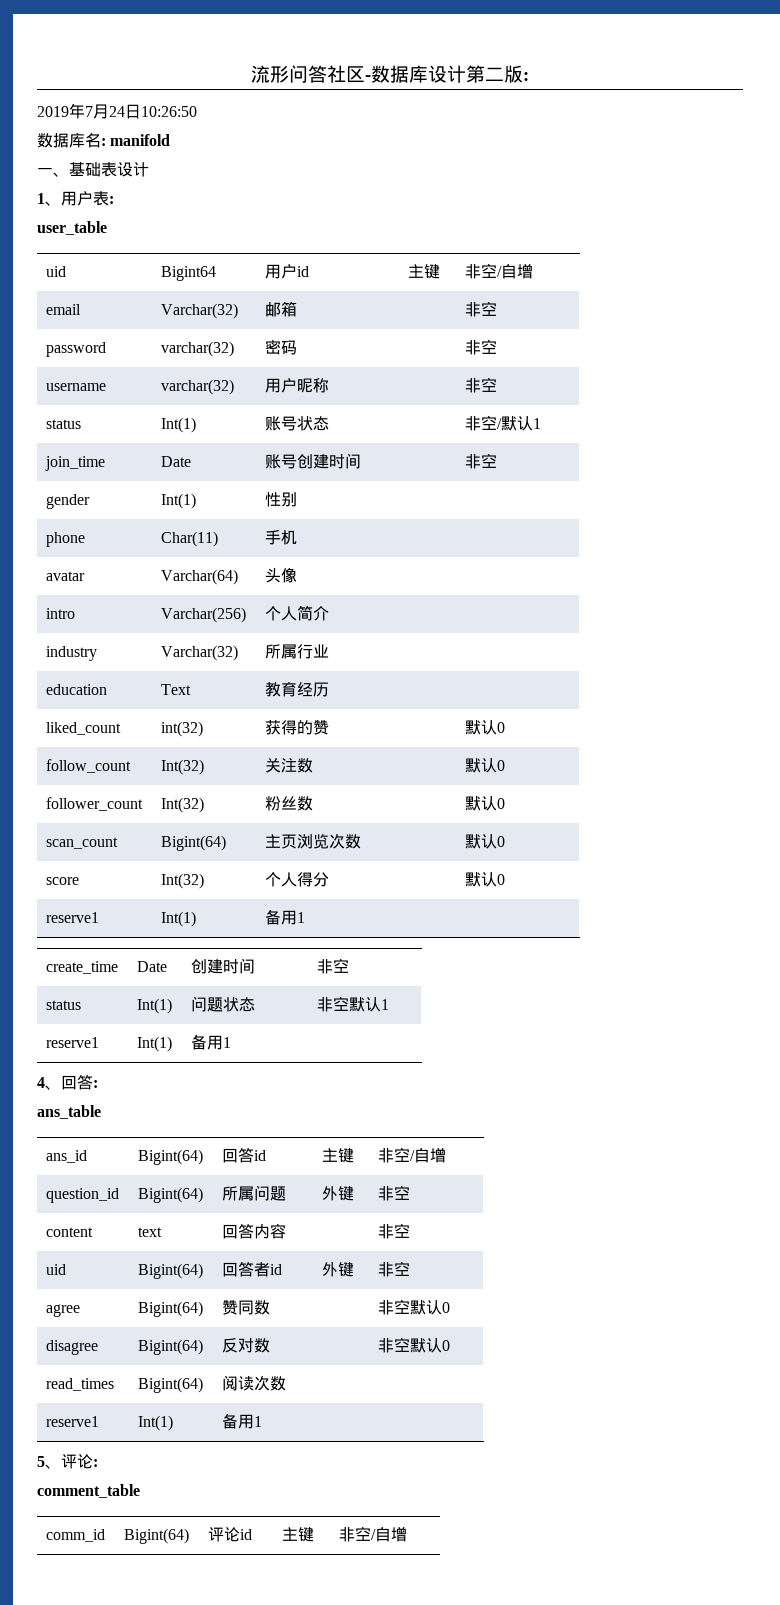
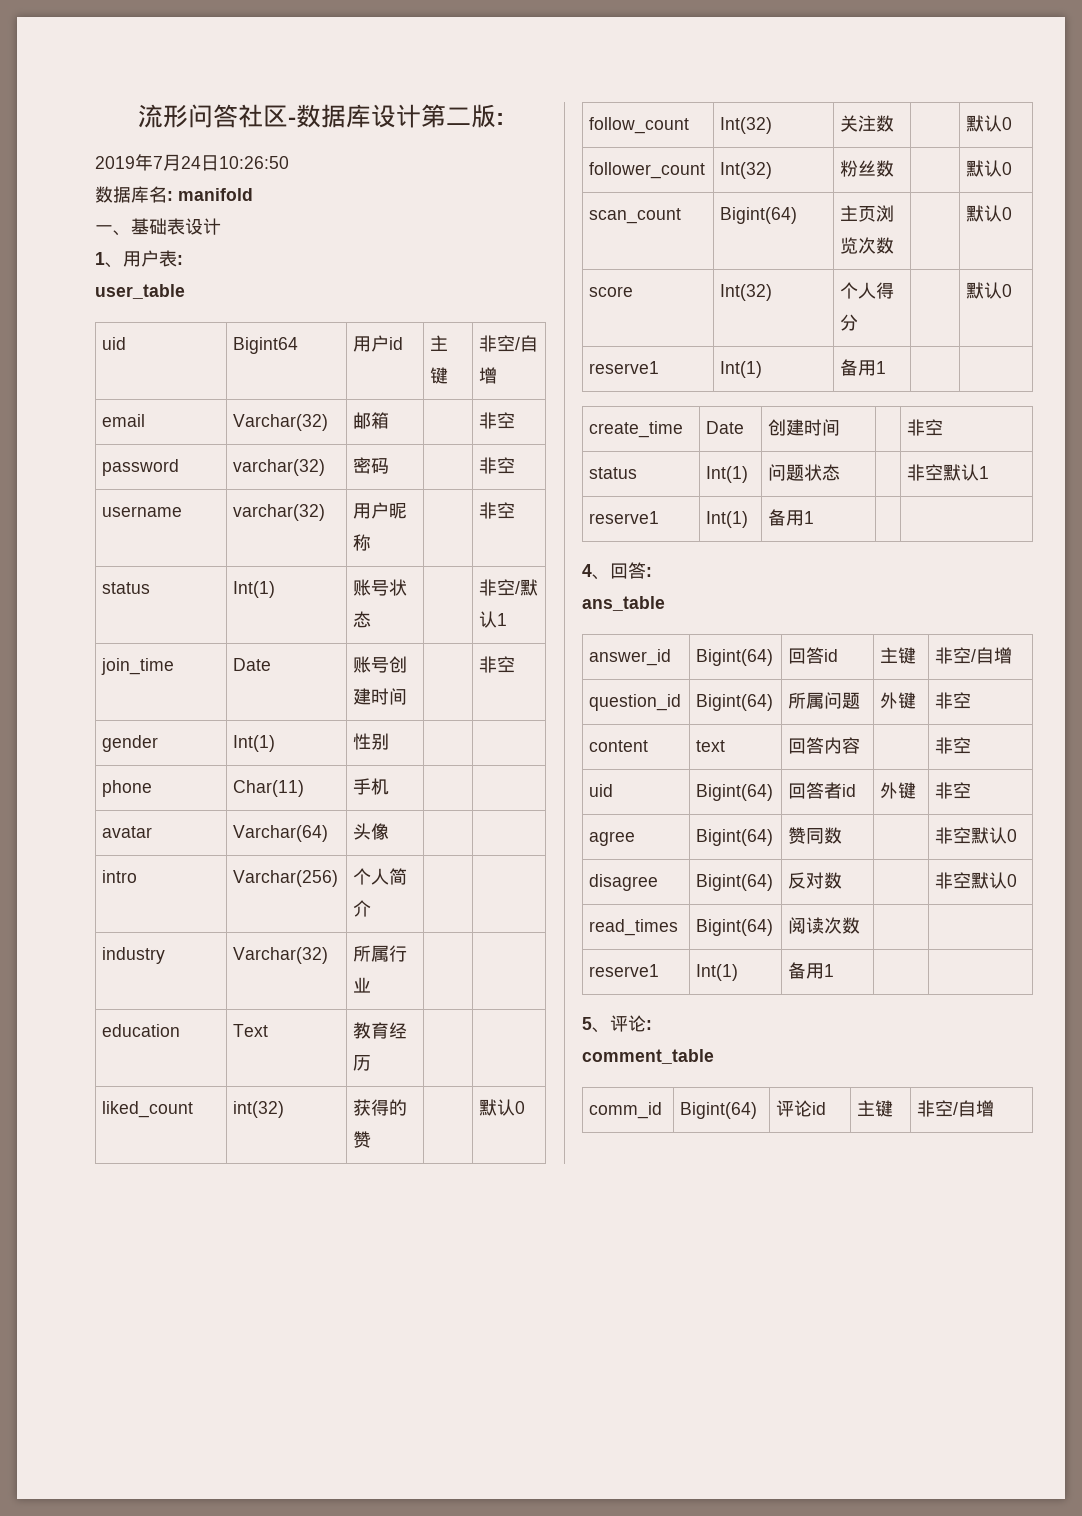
[46,1150,88,1163] ans_id -> [589,649,672,666] answer_id

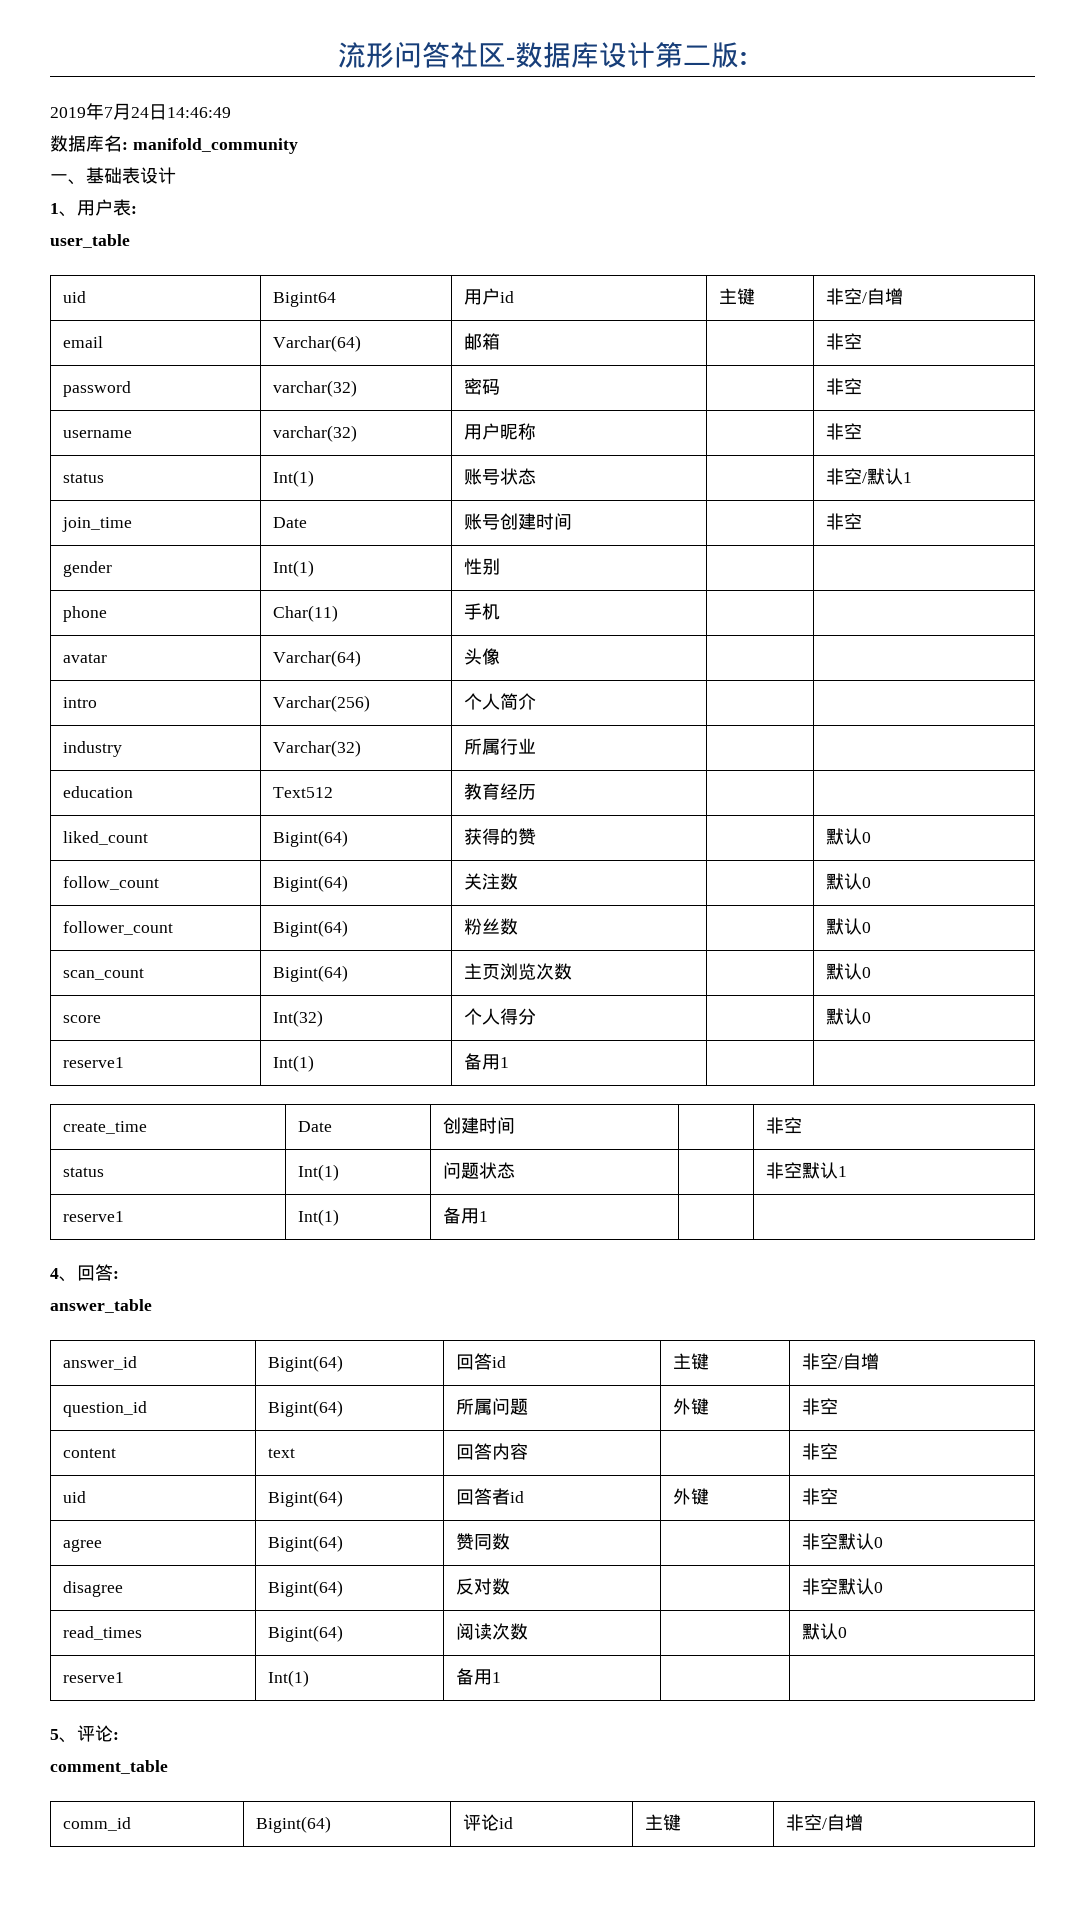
[219,156,289,169] 10:26:50 -> [167,107,231,118] 14:46:49
[178,188,253,201] manifold -> [132,138,298,154] manifold_community
[233,414,329,431] Varchar(32) -> [273,335,362,352] Varchar(64)
[233,1024,269,1037] Text -> [273,787,334,798] Text512
[233,1101,285,1118] int(32) -> [273,830,349,847] Bigint(64)
[720,117,773,134] Int(32) -> [273,875,349,892] Bigint(64)
[720,162,773,179] Int(32) -> [273,920,349,937] Bigint(64)
[582,596,665,611] ans_table -> [50,1299,152,1313] answer_table
(861, 925) none -> [802,1623,848,1640] 默认0

